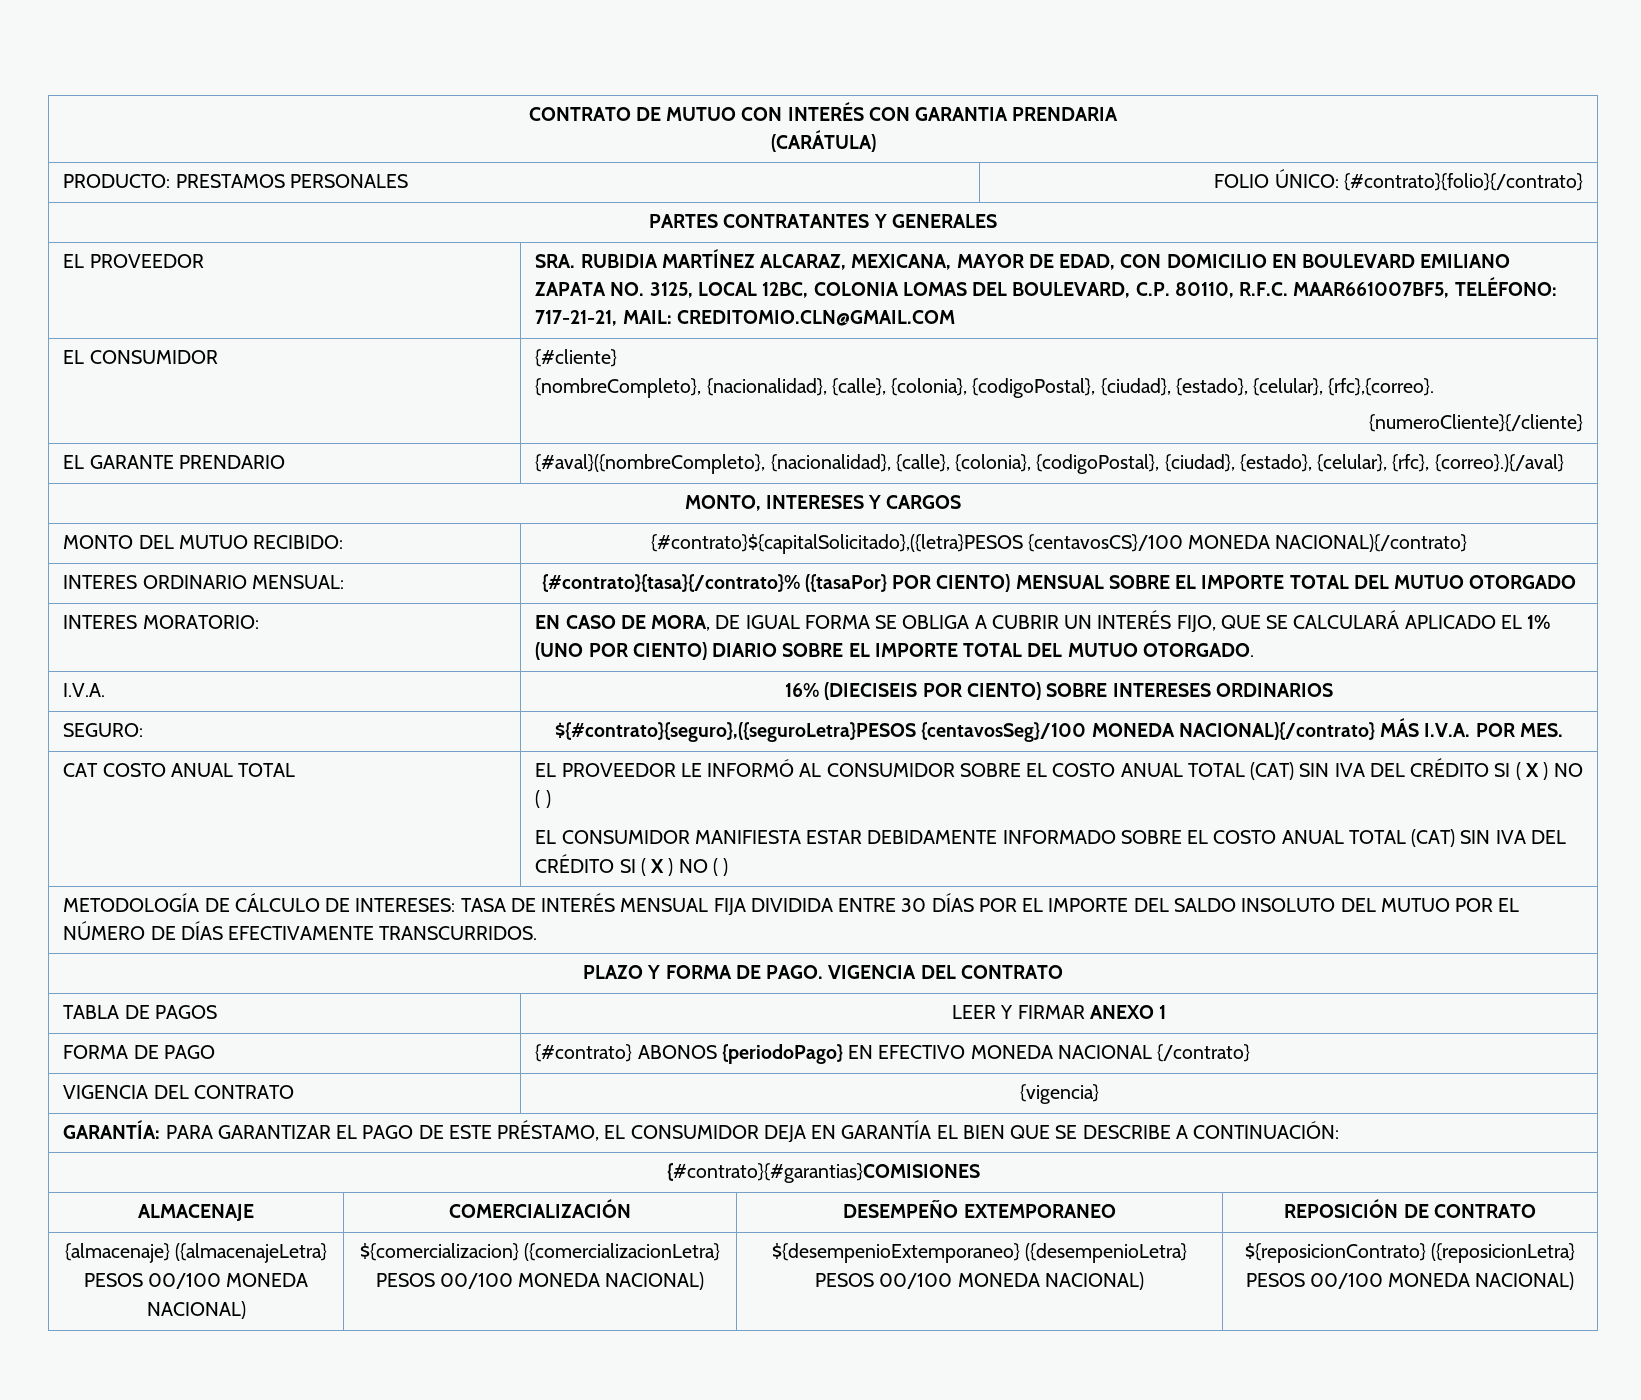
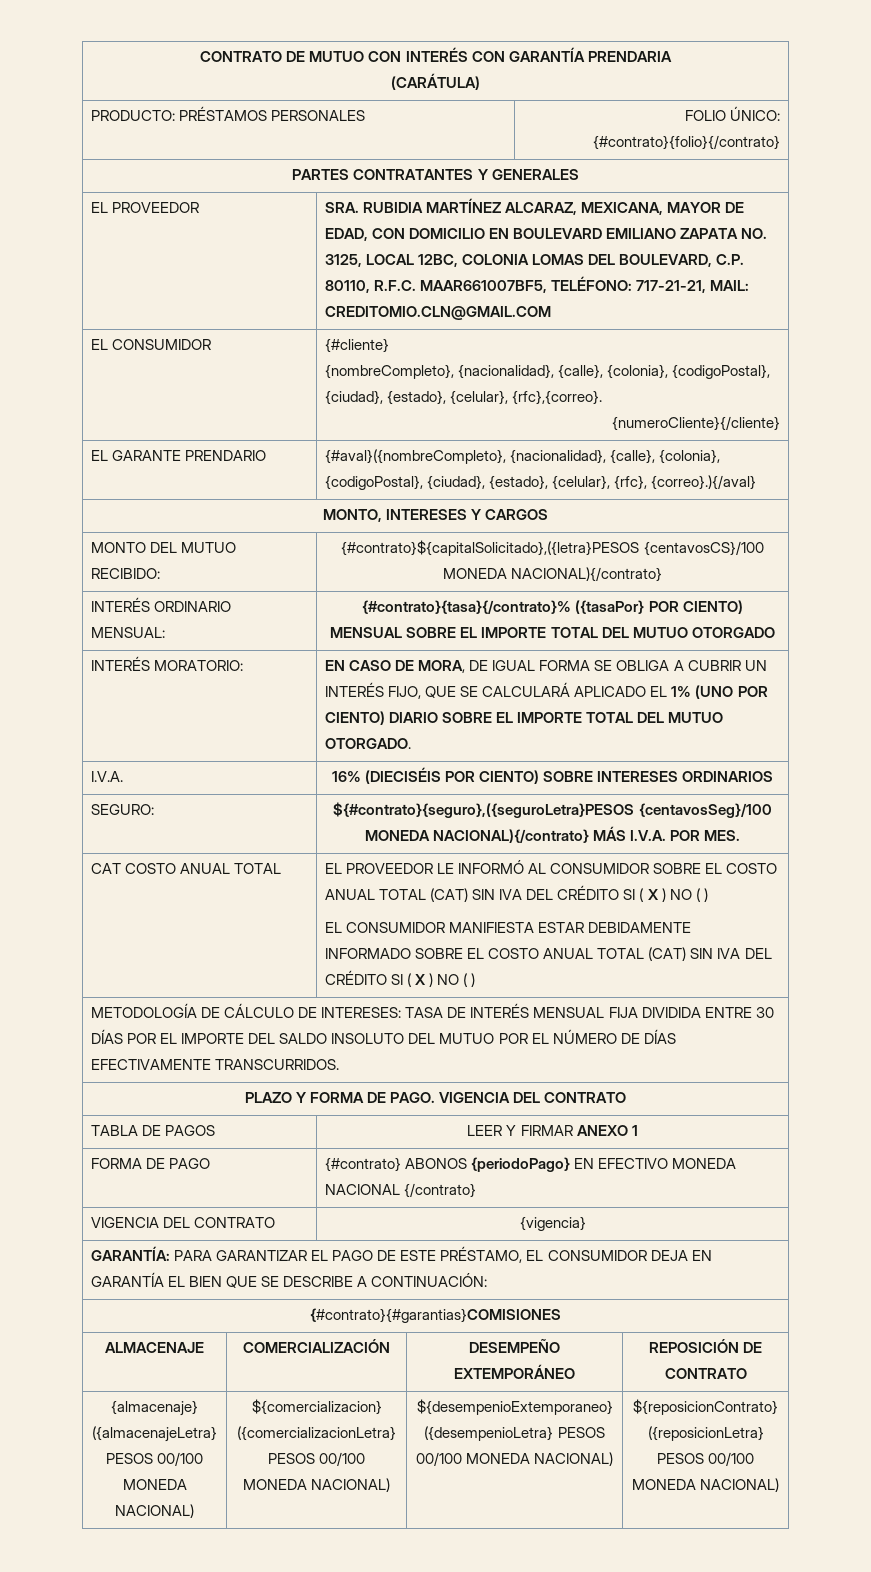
[915,107,1009,121] GARANTIA -> [508,47,585,62] GARANTÍA
[175,174,285,188] PRESTAMOS -> [179,106,268,121] PRÉSTAMOS
[63,575,138,589] INTERES -> [91,597,151,612] INTERÉS
[63,615,138,629] INTERES -> [91,656,151,671] INTERÉS
[824,682,918,700] (DIECISEIS -> [364,767,441,784] (DIECISÉIS
[963,1204,1116,1218] EXTEMPORANEO -> [454,1364,575,1379] EXTEMPORÁNEO

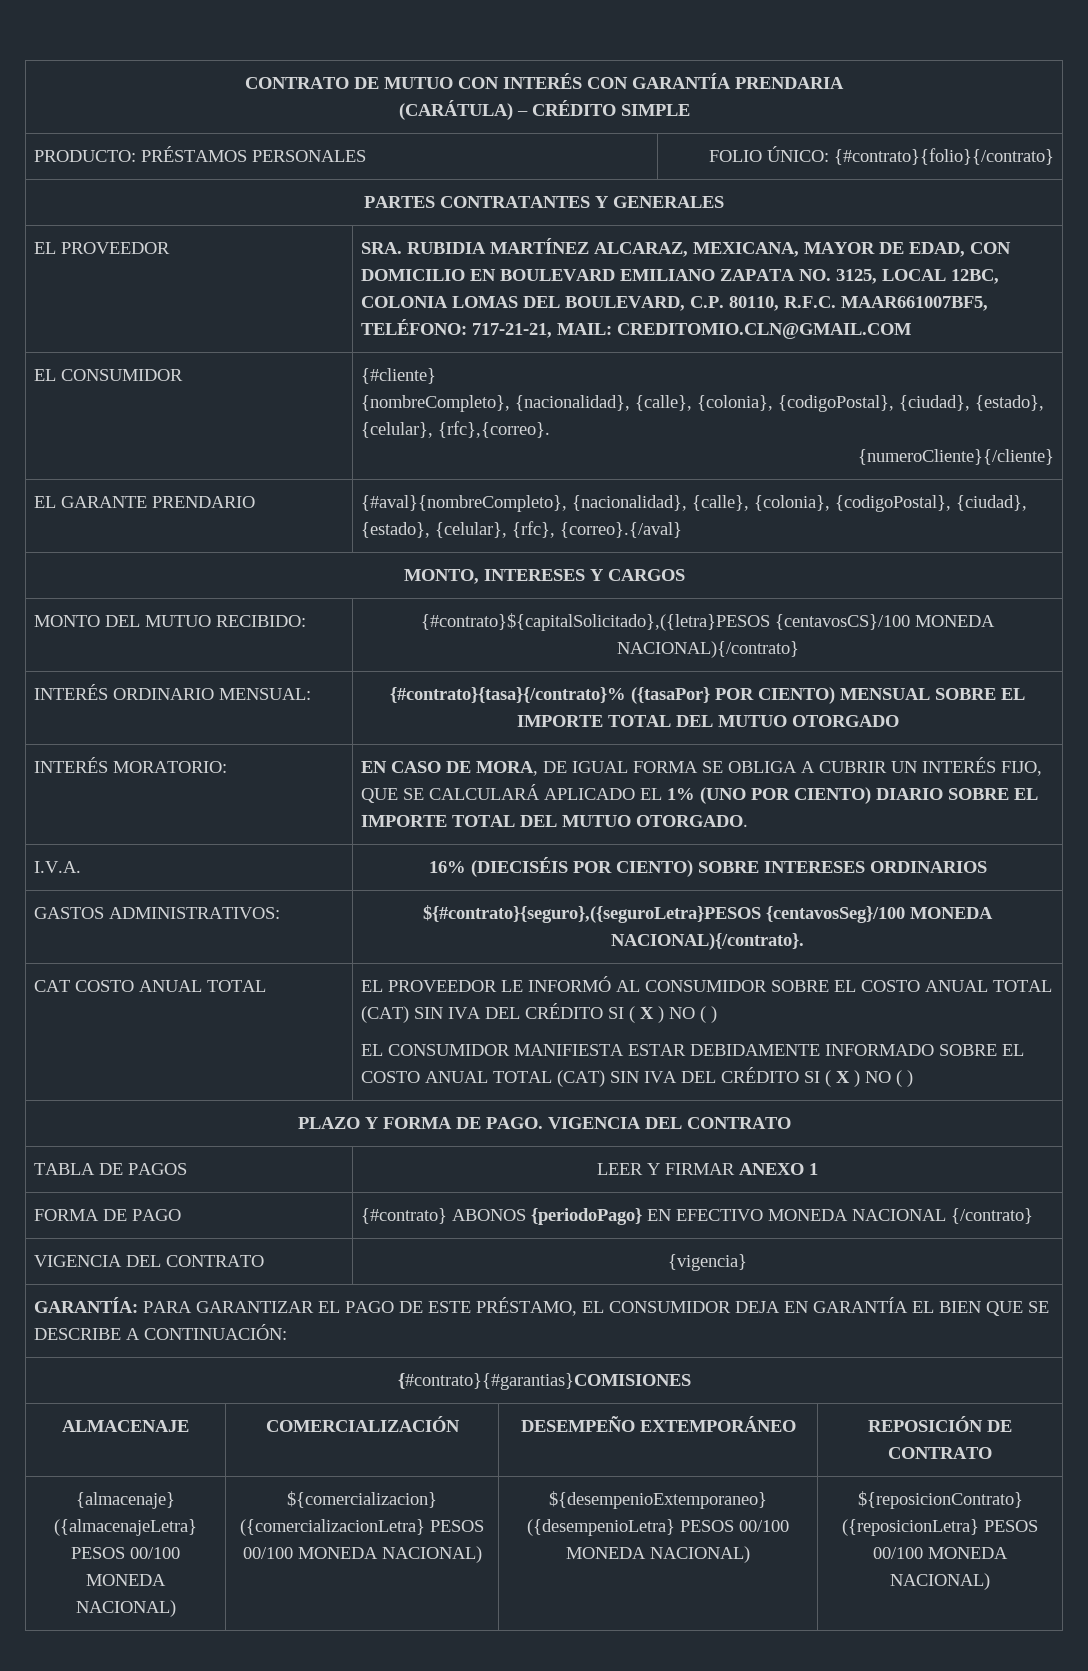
(480, 81) none -> [516,100,690,116] – CRÉDITO SIMPLE
[325,449,507,464] {#aval}({nombreCompleto}, -> [361,495,568,512] {#aval}{nombreCompleto},
[651,475,757,490] {correo}.){/aval} -> [560,522,683,538] {correo}.{/aval}
[91,804,155,815] SEGURO: -> [34,907,281,919] GASTOS ADMINISTRATIVOS:
[432,826,741,843] NACIONAL){/contrato} MÁS I.V.A. POR MES. -> [611,933,804,950] NACIONAL){/contrato}.
[91,1003,774,1018] [91,1029,676,1044] [91,1059,340,1070] // METODOLOGÍA DE CÁLCULO DE INTERESES: TASA DE INTERÉS MENSUAL FIJA DIVIDIDA ENTRE 30 DÍAS POR EL IMPORTE DEL SALDO INSOLUTO DEL MUTUO POR EL NÚMERO DE DÍAS EFECTIVAMENTE TRANSCURRIDOS. -> (914, 1078) none

